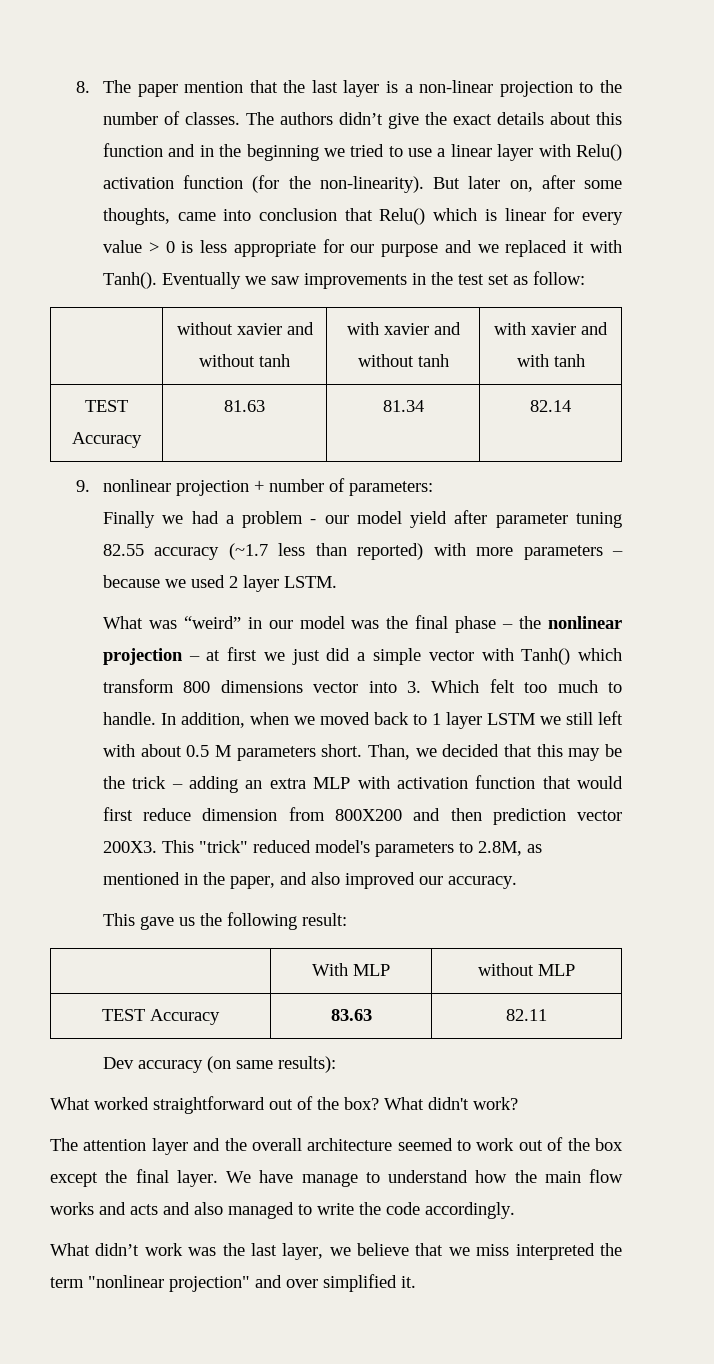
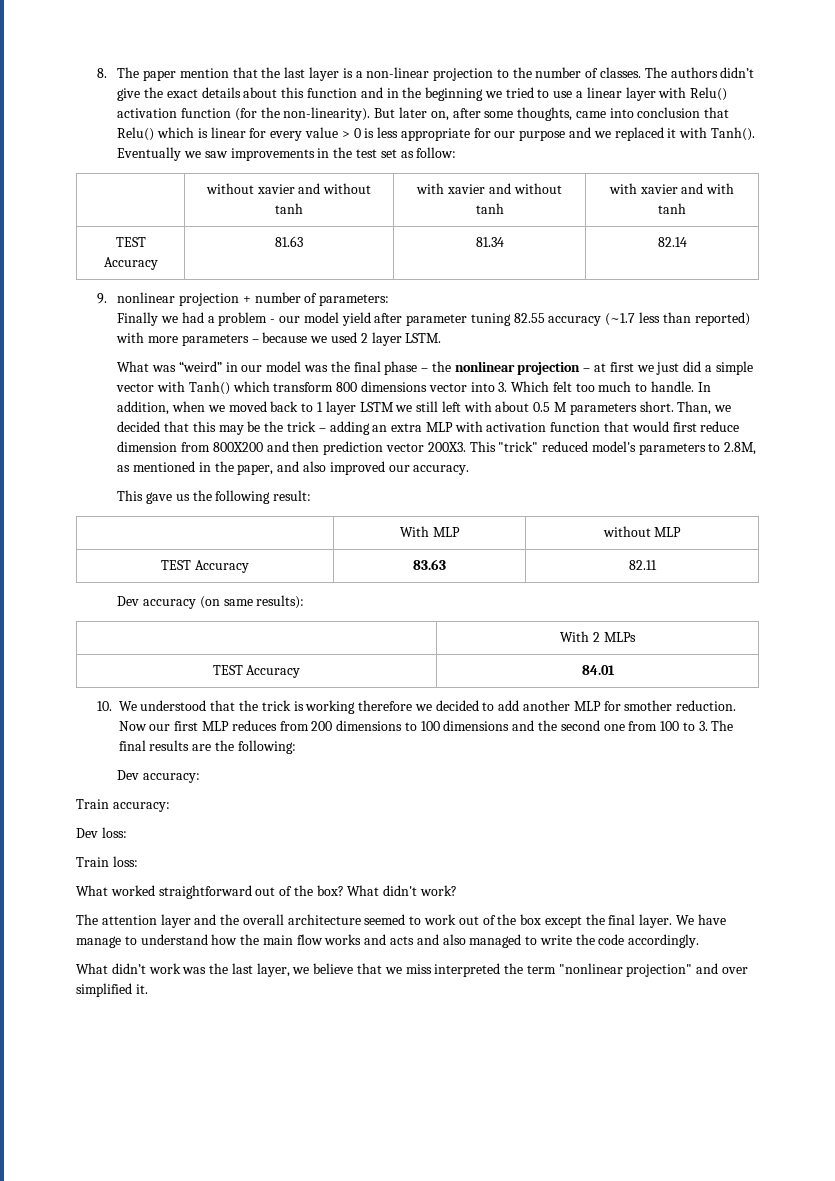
(336, 1064) none -> [560,631,636,642] [212,665,301,678] [581,665,615,675] [96,700,737,714] [118,720,734,731] [118,740,296,754] [117,770,201,783] [76,799,170,812] [76,827,127,838] [76,856,138,867] // | With 2 MLPs // TEST Accuracy | 84.01 // 10. We understood that the trick is working therefore we decided to add another MLP for smother reduction. Now our first MLP reduces from 200 dimensions to 100 dimensions and the second one from 100 to 3. The final results are the following: // Dev accuracy: // Train accuracy: // Dev loss: // Train loss:

